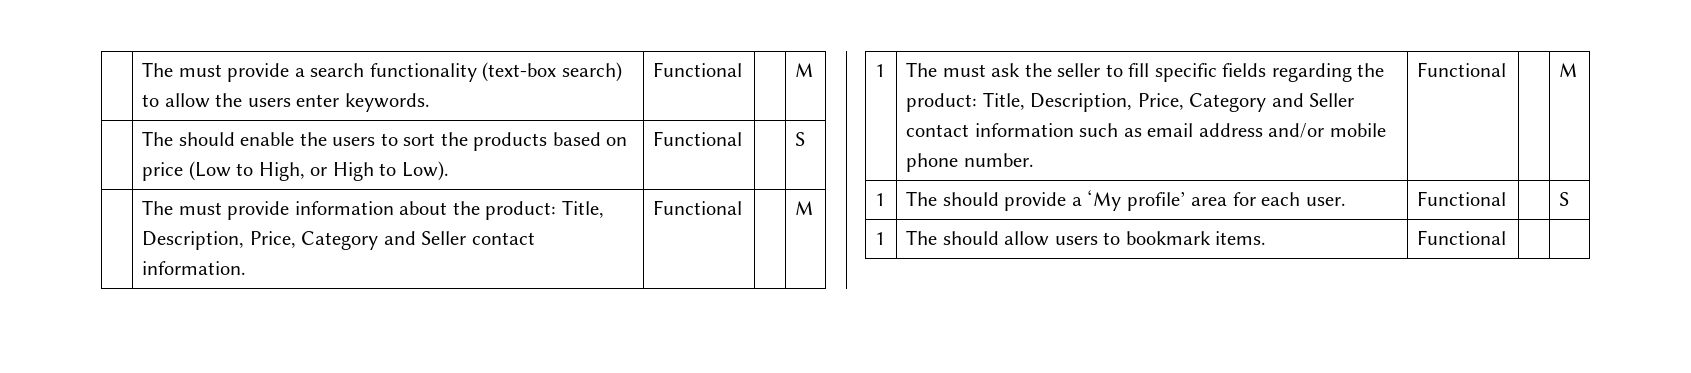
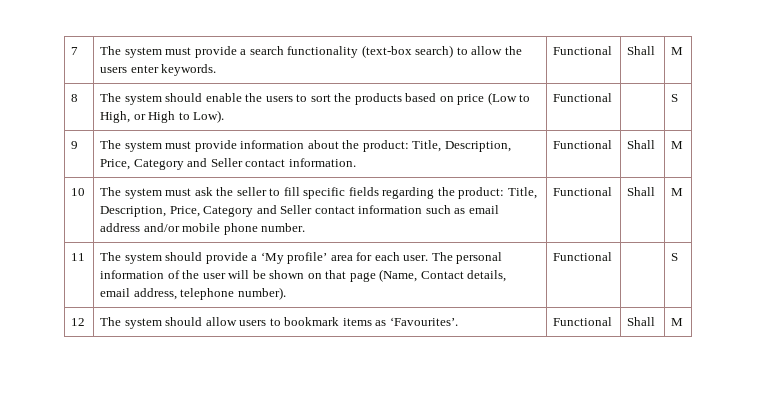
[142,62,174,77] | The -> [71,47,79,55] [100,46,162,58] 7 | The system
[795,63,814,77] [142,131,174,146] | M // | The -> [627,46,656,55] [671,47,684,55] [71,94,79,102] [100,93,162,105] Shall | M // 8 | The system
[142,200,174,215] | The -> [71,141,79,149] [100,140,162,152] 9 | The system
[795,201,814,215] [875,64,886,77] [906,62,938,77] | M // 1 | The -> [627,140,656,149] [671,141,684,149] [71,188,86,196] [100,187,162,199] Shall | M // 10 | The system
[1559,63,1578,77] [875,193,886,206] [906,191,938,206] | M // 1 | The -> [627,187,656,196] [671,188,684,196] [71,253,86,261] [100,252,162,264] Shall | M // 11 | The system
[1417,191,1507,206] [1559,192,1570,206] [875,232,886,245] [906,230,938,245] | Functional | | S // 1 | The -> [431,252,503,264] [100,269,507,282] [100,287,286,300] [553,252,613,261] [671,253,679,261] [71,318,86,326] [100,317,162,329] The personal information of the user will be shown on that page (Name, Contact details, email address, telephone number). | Functional | | S // 12 | The system
[1215,231,1267,245] [1417,230,1507,245] items. | Functional | | -> [342,317,458,326] [553,317,613,326] [627,317,656,326] [671,318,684,326] items as ‘Favourites’. | Functional | Shall | M

